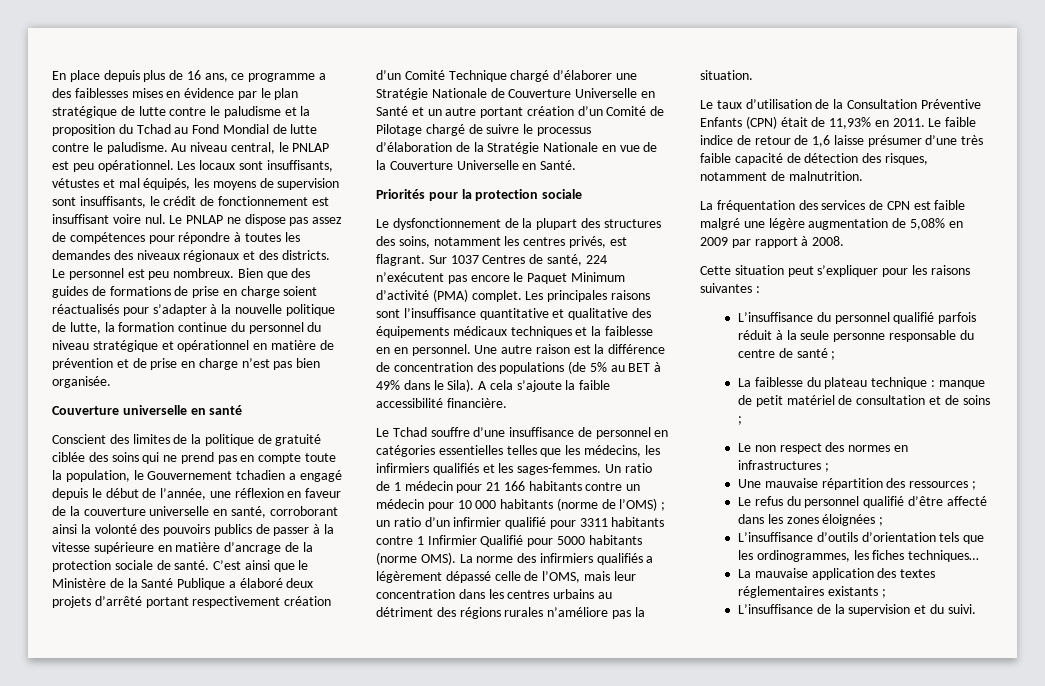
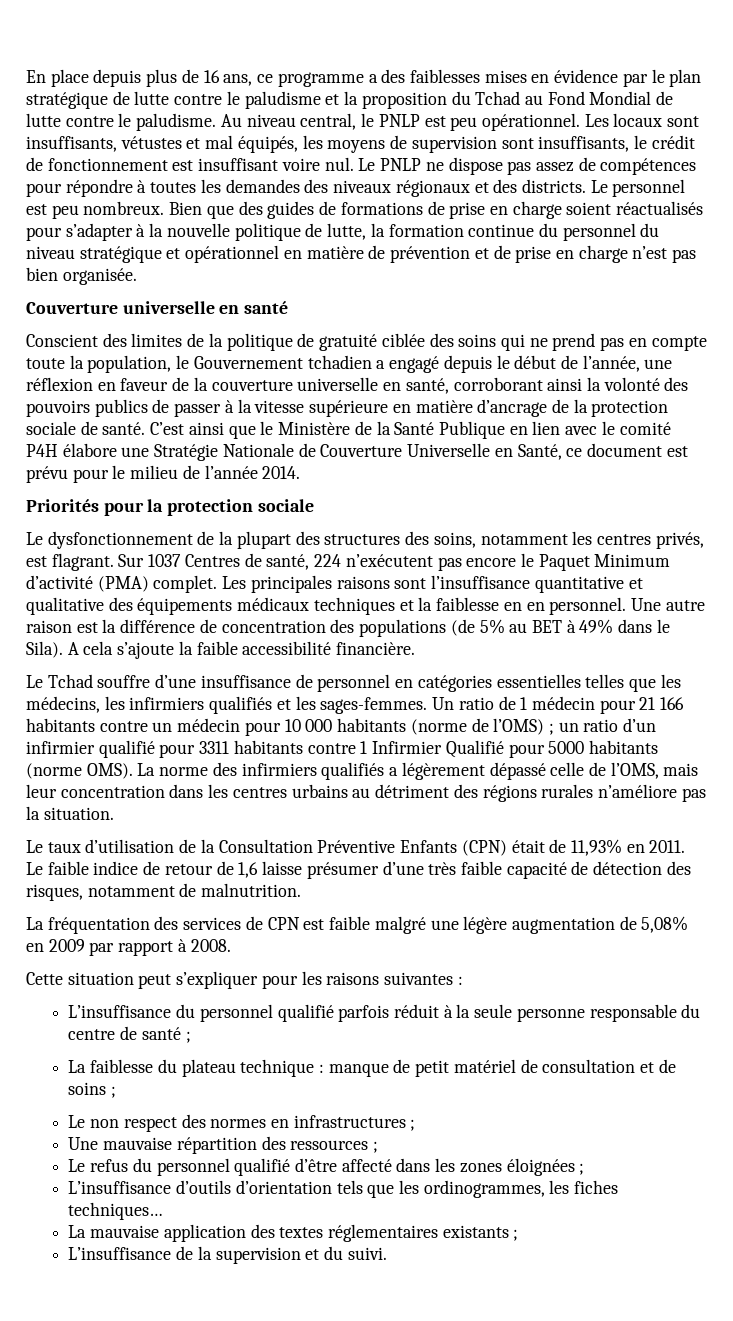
[292,143,330,152] PNLAP -> [378,114,420,127] PNLP
[186,215,224,224] PNLAP -> [380,158,422,171] PNLP
[228,578,314,588] [52,596,332,608] [376,70,613,82] a élaboré deux projets d’arrêté portant respectivement création d’un Comité Technique chargé d’élaborer -> [509,421,671,435] [26,443,117,457] en lien avec le comité P4H élabore
[376,106,665,118] [376,124,591,136] [376,142,658,154] [376,160,577,170] Santé et un autre portant création d’un Comité de Pilotage chargé de suivre le processus d’élaboration de la Stratégie Nationale en vue de la Couverture Universelle en Santé. -> [517,443,688,460] [26,465,301,483] Santé, ce document est prévu pour le milieu de l’année 2014.

